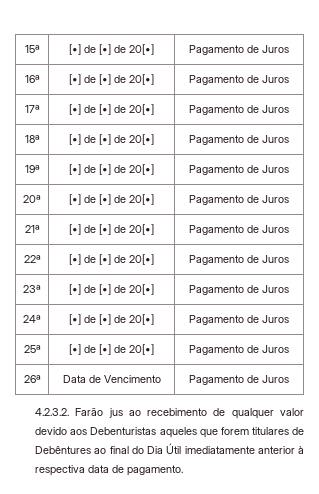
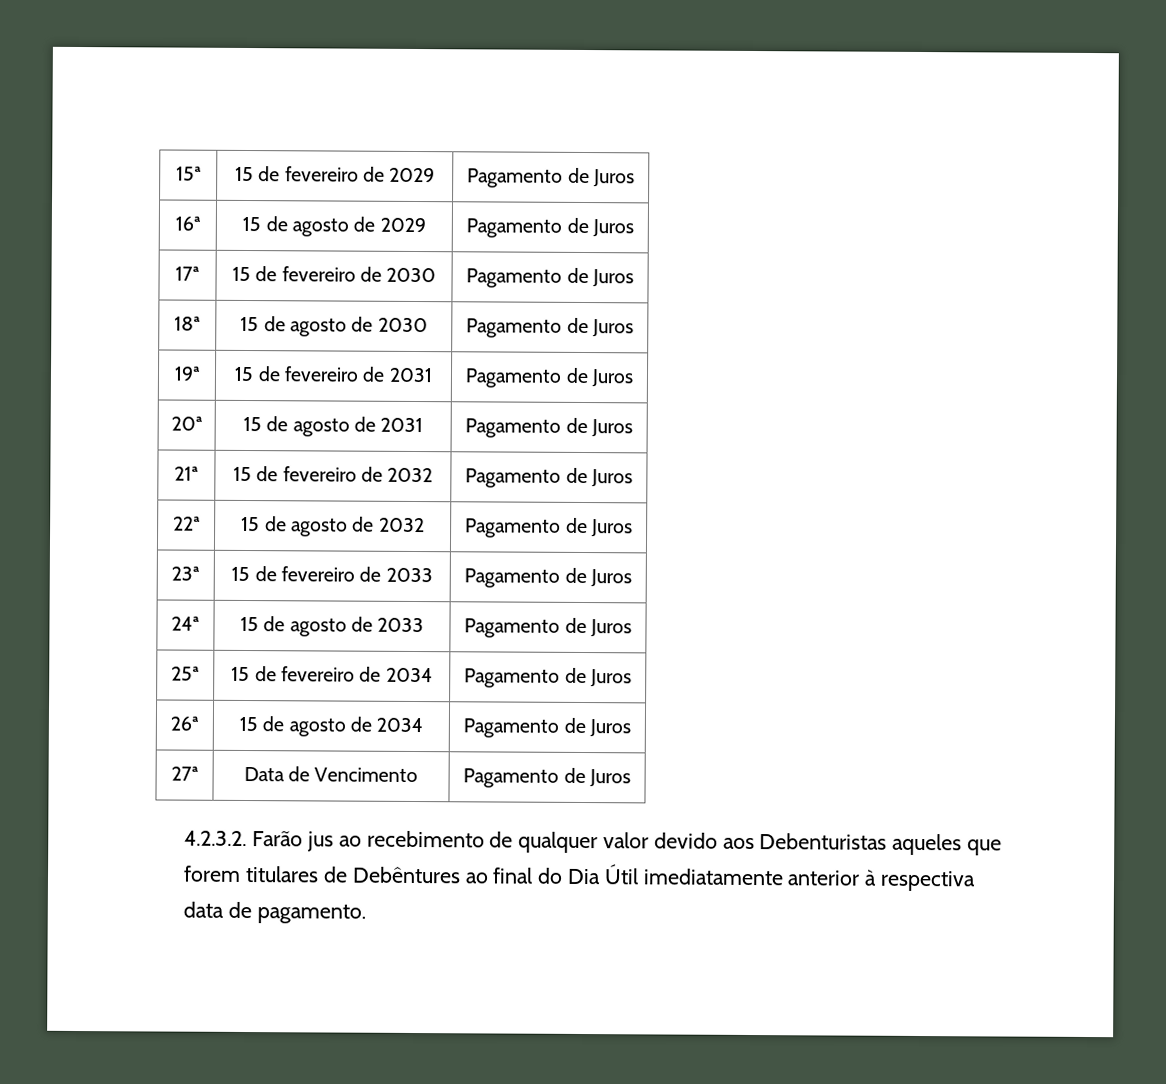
[69,44,154,55] [•] de [•] de 20[•] -> [234,166,436,183] 15 de fevereiro de 2029
[69,74,154,85] [•] de [•] de 20[•] -> [242,216,426,237] 15 de agosto de 2029
[69,104,154,115] [•] de [•] de 20[•] -> [231,266,437,283] 15 de fevereiro de 2030
[69,134,154,145] [•] de [•] de 20[•] -> [240,316,428,337] 15 de agosto de 2030
[69,164,154,175] [•] de [•] de 20[•] -> [234,366,433,383] 15 de fevereiro de 2031
[69,194,154,205] [•] de [•] de 20[•] -> [242,416,424,437] 15 de agosto de 2031
[69,224,154,235] [•] de [•] de 20[•] -> [232,466,434,483] 15 de fevereiro de 2032
[69,254,154,265] [•] de [•] de 20[•] -> [241,516,425,537] 15 de agosto de 2032
[69,284,154,295] [•] de [•] de 20[•] -> [231,566,433,583] 15 de fevereiro de 2033
[69,314,154,325] [•] de [•] de 20[•] -> [239,616,425,637] 15 de agosto de 2033
[69,344,154,355] [•] de [•] de 20[•] -> [231,666,433,683] 15 de fevereiro de 2034
(41, 379) none -> [238,716,424,737] [463,717,631,738] [170,765,199,781] | 15 de agosto de 2034 | Pagamento de Juros // 27ª

